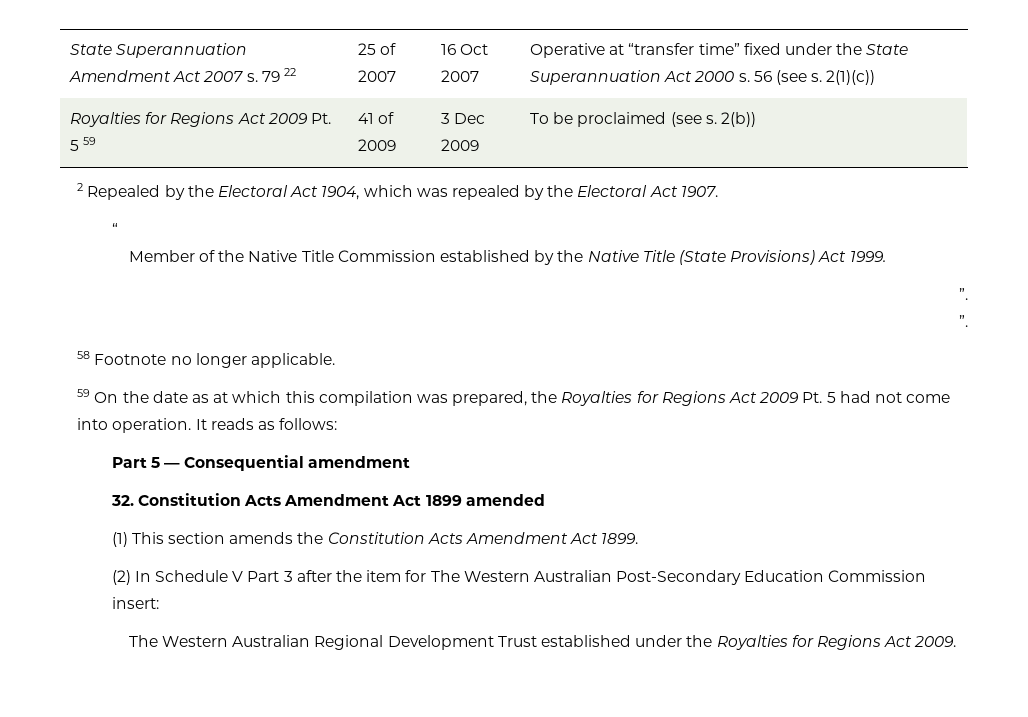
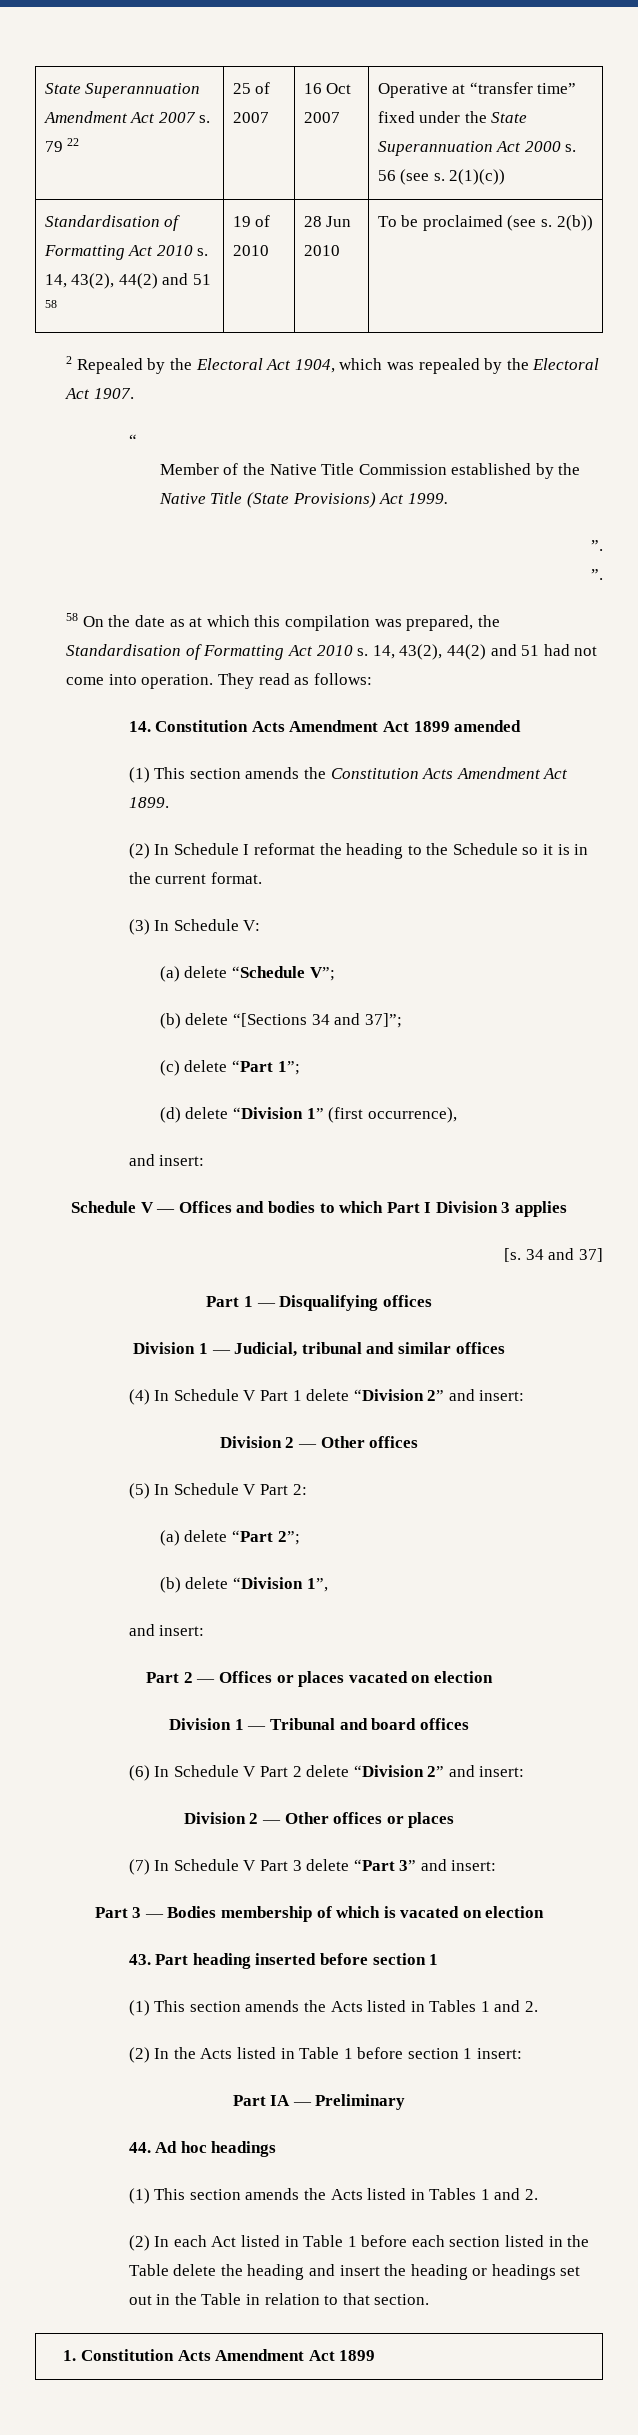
[70,112,332,127] [70,137,97,151] [358,112,395,124] [358,139,397,151] [441,113,486,124] [441,139,480,151] Royalties for Regions Act 2009 Pt. 5 59 | 41 of 2009 | 3 Dec 2009 -> [44,215,181,231] [43,245,209,260] [44,273,212,289] [44,300,57,308] [232,215,271,227] [232,245,269,256] [303,216,352,227] [303,245,340,256] Standardisation of Formatting Act 2010 s. 14, 43(2), 44(2) and 51 58 | 19 of 2010 | 28 Jun 2010
[94,353,335,368] [77,389,91,397] Footnote no longer applicable. // 59 -> (79, 617) none
[561,391,836,406] Royalties for Regions Act 2009 Pt. 5 -> [66,644,540,660] Standardisation of Formatting Act 2010 s. 14, 43(2), 44(2) and 51
[195,418,254,430] It reads -> [217,673,290,689] They read
[111,455,411,471] [110,495,134,506] Part 5 — Consequential amendment // 32. -> [128,721,151,732] 14.
[232,570,927,585] [111,597,159,609] [128,635,957,650] V Part 3 after the item for The Western Australian Post-Secondary Education Commission insert: // The Western Australian Regional Development Trust established under the Royalties for Regions Act 2009. -> [243,843,589,859] [128,872,262,884] [128,919,261,935] [159,966,335,982] [159,1013,402,1029] [159,1060,300,1076] [159,1107,457,1123] [128,1154,205,1166] [70,1201,568,1217] [504,1248,603,1262] [206,1295,432,1311] [133,1342,505,1357] [128,1389,525,1405] [219,1436,419,1448] [128,1483,307,1499] [159,1530,300,1546] [159,1577,328,1593] [128,1624,205,1636] [146,1671,493,1687] [169,1718,469,1730] [128,1765,525,1781] [183,1812,455,1828] [128,1859,497,1875] [94,1906,545,1922] [128,1953,439,1969] [128,2000,539,2016] [128,2047,523,2063] [232,2094,406,2110] [128,2141,277,2157] [128,2188,539,2204] [128,2235,590,2251] [128,2264,581,2280] [128,2293,430,2305] [63,2349,376,2361] I reformat the heading to the Schedule so it is in the current format. // (3) In Schedule V: // (a) delete “Schedule V”; // (b) delete “[Sections 34 and 37]”; // (c) delete “Part 1”; // (d) delete “Division 1” (first occurrence), // and insert: // Schedule V — Offices and bodies to which Part I Division 3 applies // [s. 34 and 37] // Part 1 — Disqualifying offices // Division 1 — Judicial, tribunal and similar offices // (4) In Schedule V Part 1 delete “Division 2” and insert: // Division 2 — Other offices // (5) In Schedule V Part 2: // (a) delete “Part 2”; // (b) delete “Division 1”, // and insert: // Part 2 — Offices or places vacated on election // Division 1 — Tribunal and board offices // (6) In Schedule V Part 2 delete “Division 2” and insert: // Division 2 — Other offices or places // (7) In Schedule V Part 3 delete “Part 3” and insert: // Part 3 — Bodies membership of which is vacated on election // 43. Part heading inserted before section 1 // (1) This section amends the Acts listed in Tables 1 and 2. // (2) In the Acts listed in Table 1 before section 1 insert: // Part IA — Preliminary // 44. Ad hoc headings // (1) This section amends the Acts listed in Tables 1 and 2. // (2) In each Act listed in Table 1 before each section listed in the Table delete the heading and insert the heading or headings set out in the Table in relation to that section. // 1. Constitution Acts Amendment Act 1899

